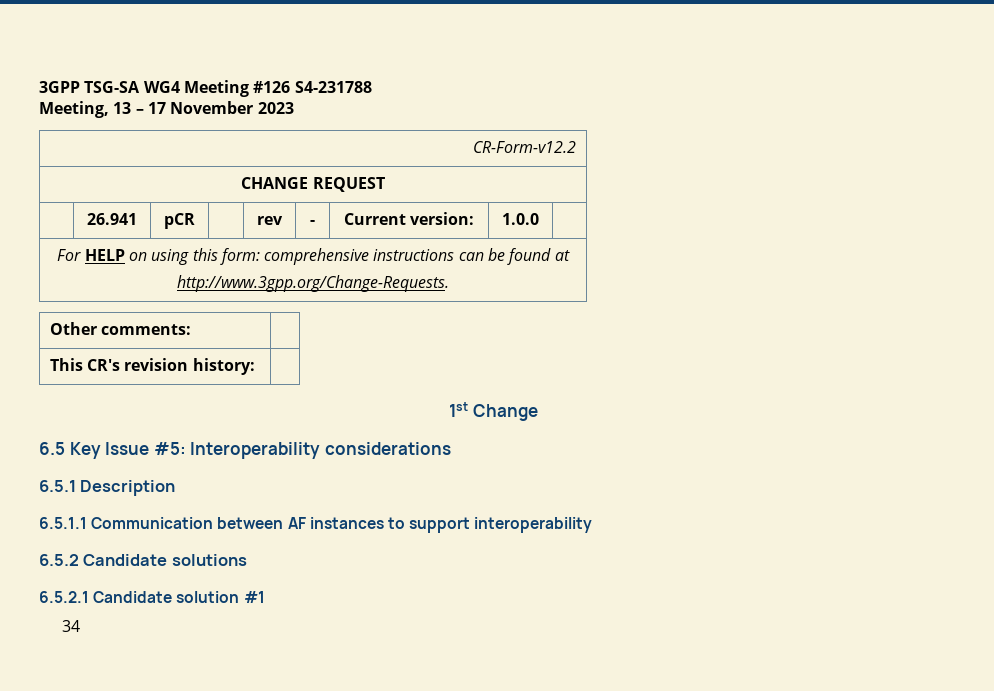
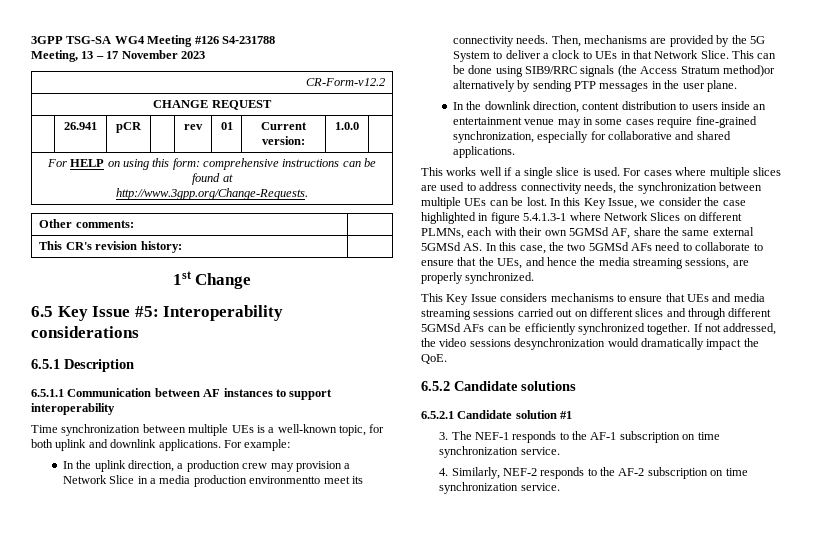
[310,220,315,225] - -> [220,122,233,130] 01
(593, 525) none -> [31,424,385,436] [31,439,291,451] [62,460,351,472] [62,475,363,487] [452,35,765,47] [452,50,777,62] [452,65,775,77] [452,80,737,92] [452,101,767,113] [452,116,757,128] [452,131,731,143] [452,146,515,158] [421,167,781,179] [421,182,762,194] [421,197,746,209] [421,212,742,224] [421,227,754,239] [421,242,763,254] [421,257,749,269] [421,272,535,284] [421,293,765,305] [421,308,772,320] [421,323,777,335] [421,338,759,350] [421,354,447,364] // Time synchronization between multiple UEs is a well-known topic, for both uplink and downlink applications. For example: // In the uplink direction, a production crew may provision a Network Slice in a media production environmentto meet its connectivity needs. Then, mechanisms are provided by the 5G System to deliver a clock to UEs in that Network Slice. This can be done using SIB9/RRC signals (the Access Stratum method)or alternatively by sending PTP messages in the user plane. // In the downlink direction, content distribution to users inside an entertainment venue may in some cases require fine-grained synchronization, especially for collaborative and shared applications. // This works well if a single slice is used. For cases where multiple slices are used to address connectivity needs, the synchronization between multiple UEs can be lost. In this Key Issue, we consider the case highlighted in figure 5.4.1.3-1 where Network Slices on different PLMNs, each with their own 5GMSd AF, share the same external 5GMSd AS. In this case, the two 5GMSd AFs need to collaborate to ensure that the UEs, and hence the media streaming sessions, are properly synchronized. // This Key Issue considers mechanisms to ensure that UEs and media streaming sessions carried out on different slices and through different 5GMSd AFs can be efficiently synchronized together. If not addressed, the video sessions desynchronization would dramatically impact the QoE.
[62,620,81,632] 34 -> [439,431,720,443] [439,446,560,458] [439,467,748,479] [439,482,560,494] 3. The NEF-1 responds to the AF-1 subscription on time synchronization service. // 4. Similarly, NEF-2 responds to the AF-2 subscription on time synchronization service.

